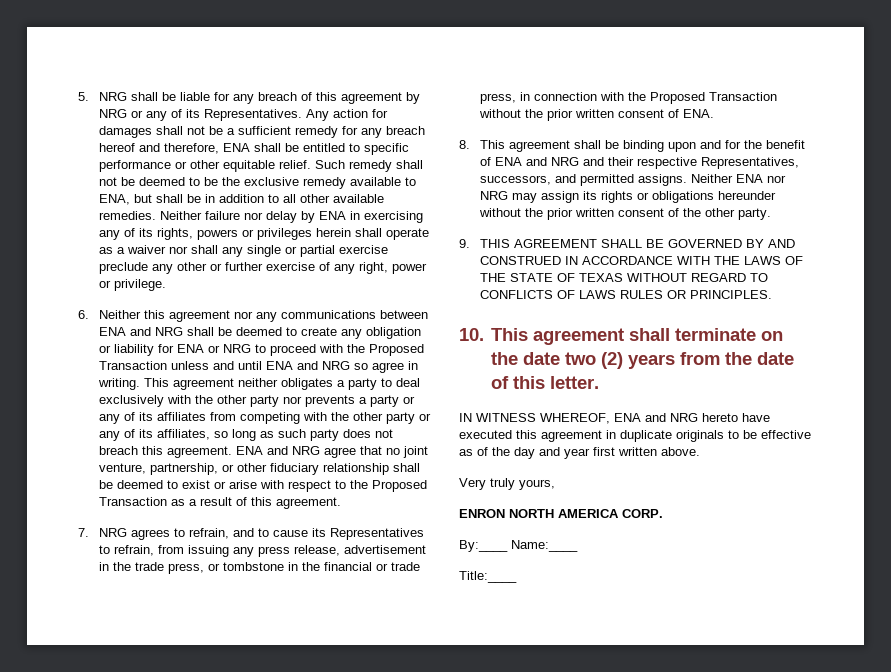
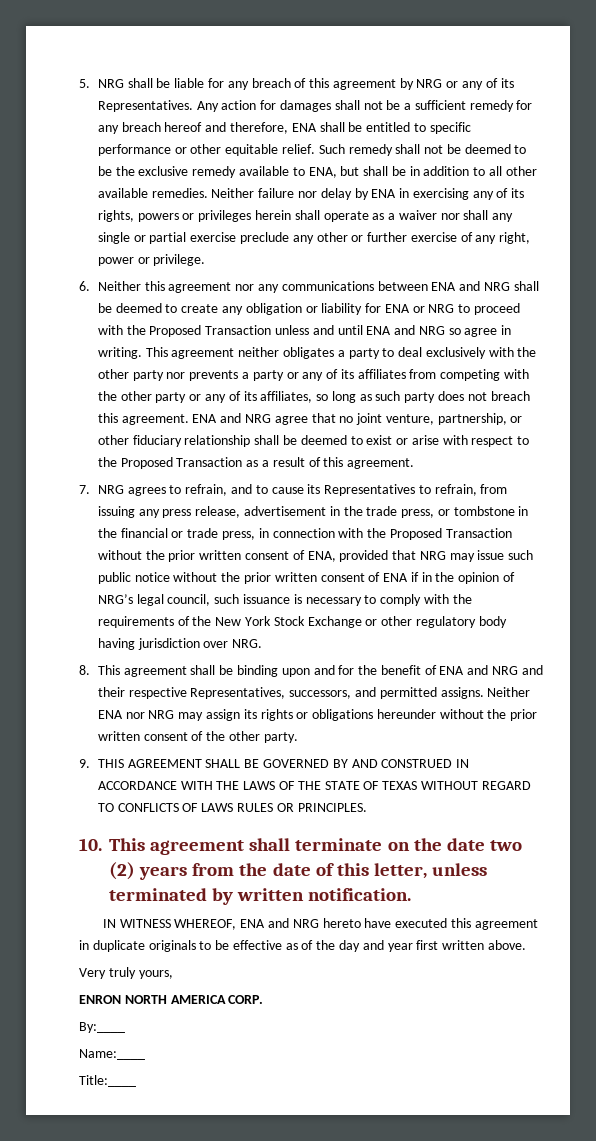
[682,109,714,118] ENA. -> [307,550,534,562] [97,572,515,584] [97,594,472,606] [97,616,507,628] [97,638,263,650] ENA, provided that NRG may issue such public notice without the prior written consent of ENA if in the opinion of NRG’s legal council, such issuance is necessary to comply with the requirements of the New York Stock Exchange or other regulatory body having jurisdiction over NRG.
[549,376,599,389] letter. -> [373,863,488,879] [109,888,412,905] letter, unless terminated by written notification.
(508, 546) none -> (125, 1027) //

